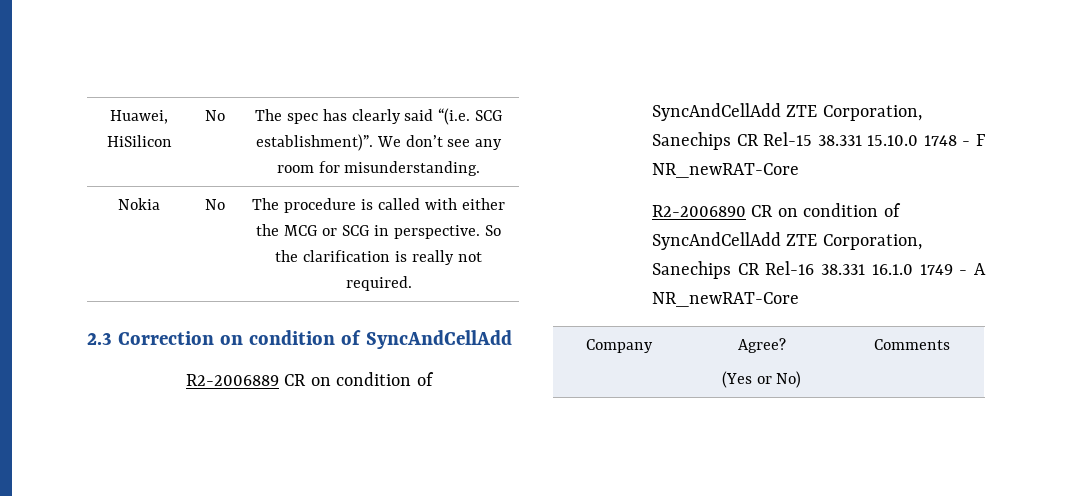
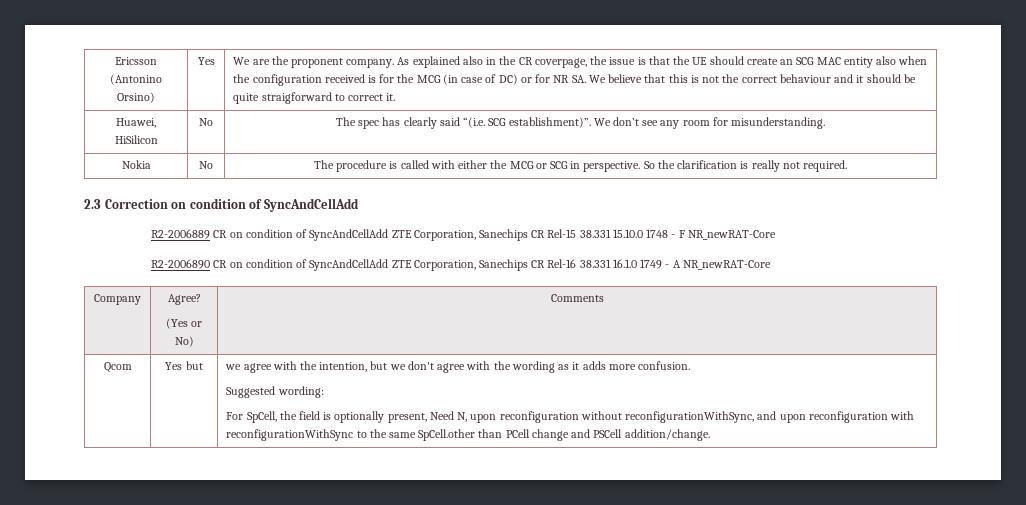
(110, 117) none -> [115,57,157,65] [110,74,162,85] [117,92,155,103] [197,57,215,65] [233,56,928,68] [233,74,916,86] [233,92,396,104] Ericsson (Antonino Orsino) | Yes | We are the proponent company. As explained also in the CR coverpage, the issue is that the UE should create an SCG MAC entity also when the configuration received is for the MCG (in case of DC) or for NR SA. We believe that this is not the correct behaviour and it should be quite straigforward to correct it. //
(950, 344) none -> [103,362,132,373] [165,361,203,370] [225,361,691,373] [226,386,324,398] [226,411,915,423] [226,429,710,441] // Qcom | Yes but | we agree with the intention, but we don't agree with the wording as it adds more confusion. // Suggested wording: // For SpCell, the field is optionally present, Need N, upon reconfiguration without reconfigurationWithSync, and upon reconfiguration with reconfigurationWithSync to the same SpCell.other than PCell change and PSCell addition/change.

